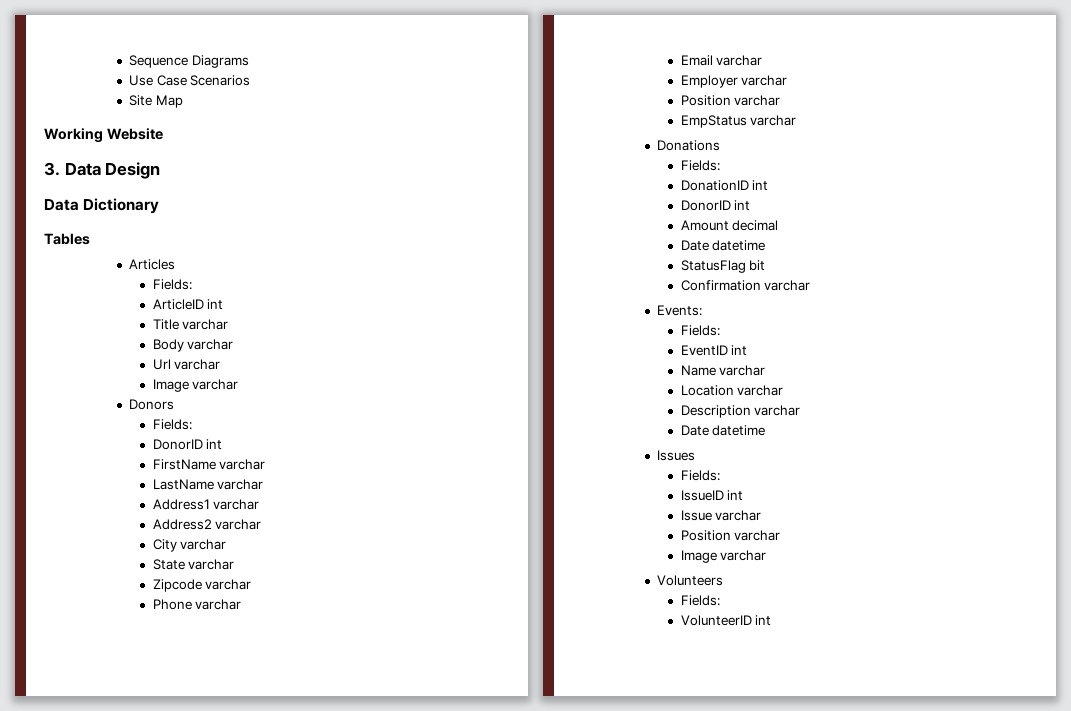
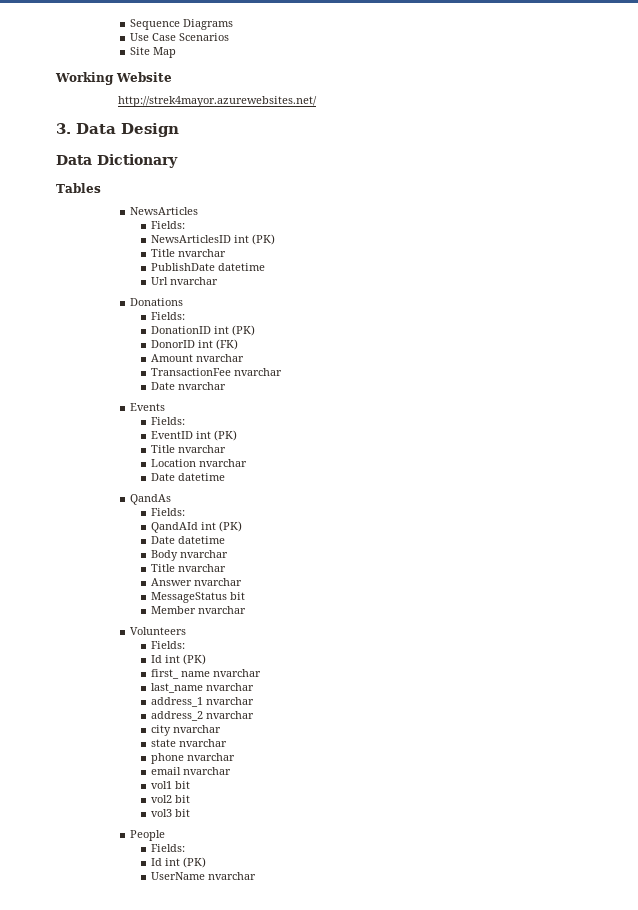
(163, 134) none -> [117,96,317,107] // http://strek4mayor.azurewebsites.net/
[129,259,176,270] [152,279,192,290] [152,299,224,310] [152,319,229,330] [152,339,234,352] [152,359,221,370] [152,379,239,392] [129,399,175,410] [152,419,192,430] [152,439,223,450] [152,459,266,470] [152,479,264,490] [152,499,260,510] [152,519,262,530] [152,539,227,552] [152,559,235,570] [152,579,252,592] [152,599,242,610] [680,55,763,66] [680,75,788,88] [680,95,781,106] [680,115,797,128] Articles // Fields: // ArticleID int // Title varchar // Body varchar // Url varchar // Image varchar // Donors // Fields: // DonorID int // FirstName varchar // LastName varchar // Address1 varchar // Address2 varchar // City varchar // State varchar // Zipcode varchar // Phone varchar // Email varchar // Employer varchar // Position varchar // EmpStatus varchar -> [129,207,198,215] [150,221,185,229] [150,234,275,245] [150,249,226,257] [150,263,265,271] [150,277,218,285] NewsArticles // Fields: // NewsArticlesID int (PK) // Title nvarchar // PublishDate datetime // Url nvarchar
[680,200,751,211] // DonorID int -> [231,325,255,336] [150,339,238,350] (PK) // DonorID int (FK)
[732,220,779,231] [680,240,766,251] [680,260,766,273] [680,280,811,291] [657,305,703,316] [680,325,720,336] [680,345,748,356] [680,365,766,376] [680,385,784,396] [680,405,801,418] [680,425,766,436] [657,450,696,461] [680,470,720,481] [680,490,744,501] [680,510,762,521] [680,530,781,541] [680,550,767,563] [657,575,724,586] [680,595,720,606] [680,615,772,626] decimal // Date datetime // StatusFlag bit // Confirmation varchar // Events: // Fields: // EventID int // Name varchar // Location varchar // Description varchar // Date datetime // Issues // Fields: // IssueID int // Issue varchar // Position varchar // Image varchar // Volunteers // Fields: // VolunteerID int -> [195,354,244,362] [150,368,282,376] [150,382,226,390] [129,403,165,411] [150,417,185,425] [150,430,237,441] [150,445,226,453] [150,459,247,467] [150,473,225,481] [129,494,171,505] [150,508,185,516] [150,521,242,533] [150,536,225,544] [150,550,228,561] [150,564,226,572] [150,578,242,586] [150,592,245,603] [150,606,246,614] [129,627,186,635] [150,641,185,649] [150,654,206,665] [150,669,261,679] [150,683,254,693] [150,697,254,707] [150,711,254,721] [150,725,221,736] [150,739,227,747] [150,753,235,764] [150,767,231,775] [150,781,190,789] [150,795,190,803] [150,809,190,817] [129,830,165,841] [150,844,185,852] [150,857,206,868] [150,872,256,880] nvarchar // TransactionFee nvarchar // Date nvarchar // Events // Fields: // EventID int (PK) // Title nvarchar // Location nvarchar // Date datetime // QandAs // Fields: // QandAId int (PK) // Date datetime // Body nvarchar // Title nvarchar // Answer nvarchar // MessageStatus bit // Member nvarchar // Volunteers // Fields: // Id int (PK) // first_ name nvarchar // last_name nvarchar // address_1 nvarchar // address_2 nvarchar // city nvarchar // state nvarchar // phone nvarchar // email nvarchar // vol1 bit // vol2 bit // vol3 bit // People // Fields: // Id int (PK) // UserName nvarchar

